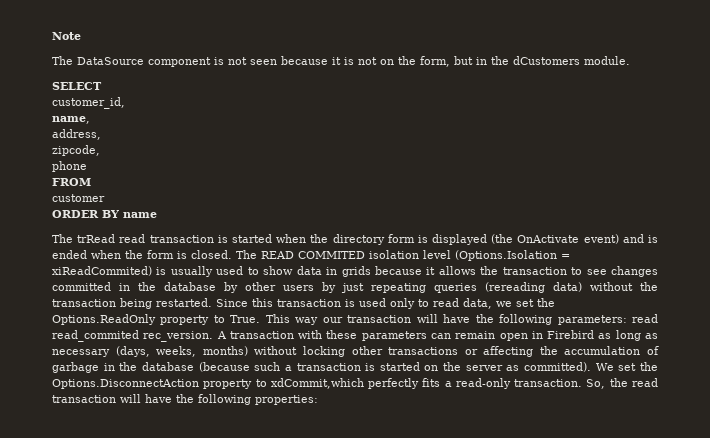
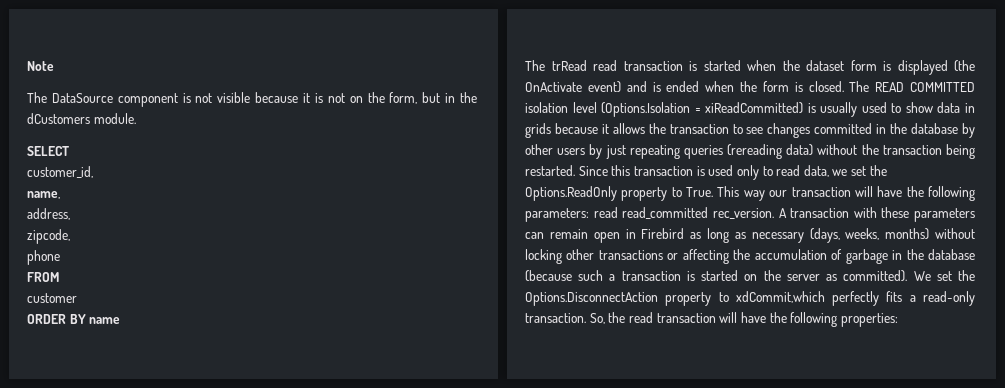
[250,59,277,65] seen -> [217,92,251,103] visible
[332,234,385,245] directory -> [806,60,844,71] dataset
[298,251,365,259] COMMITED -> [910,82,975,92] COMMITTED
[52,266,152,276] xiReadCommited) -> [705,102,804,114] xiReadCommitted)
[52,330,139,342] read_commited -> [622,207,709,219] read_committed

